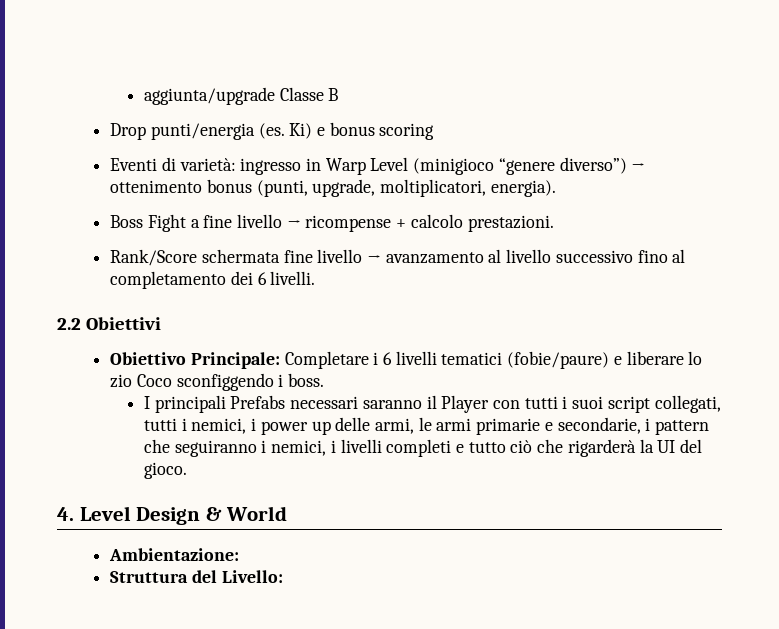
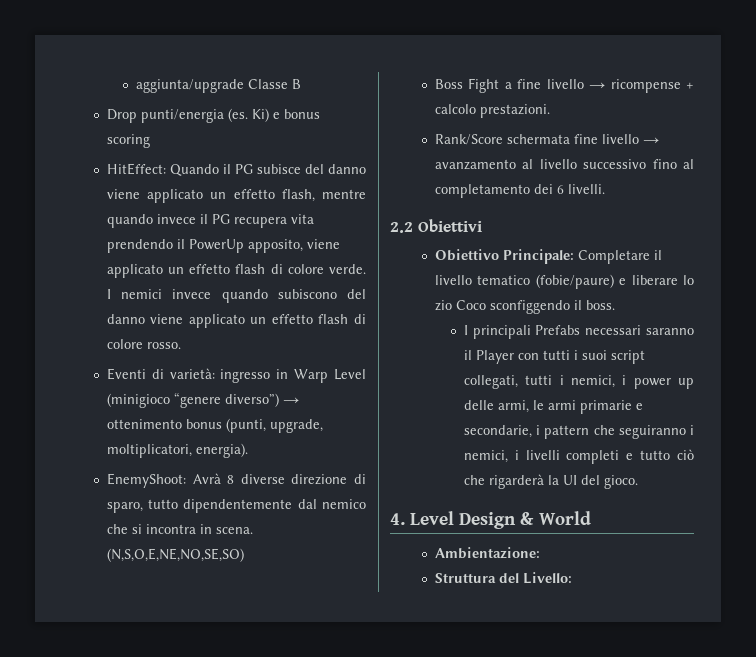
(435, 131) none -> [106,163,366,176] [106,189,366,203] [106,214,314,228] [106,239,340,253] [106,264,366,278] [106,289,366,303] [106,314,366,328] [106,339,181,349] // HitEffect: Quando il PG subisce del danno viene applicato un effetto flash, mentre quando invece il PG recupera vita prendendo il PowerUp apposito, viene applicato un effetto flash di colore verde. I nemici invece quando subiscono del danno viene applicato un effetto flash di colore rosso.
(556, 188) none -> [106,473,367,488] [106,499,366,513] [106,524,253,534] [106,548,244,562] // EnemyShoot: Avrà 8 diverse direzione di sparo, tutto dipendentemente dal nemico che si incontra in scena. (N,S,O,E,NE,NO,SE,SO)
[373,351,503,365] i 6 livelli tematici -> [653,250,662,260] [434,275,531,285] il livello tematico
[278,374,284,387] i -> [573,300,582,310] il

